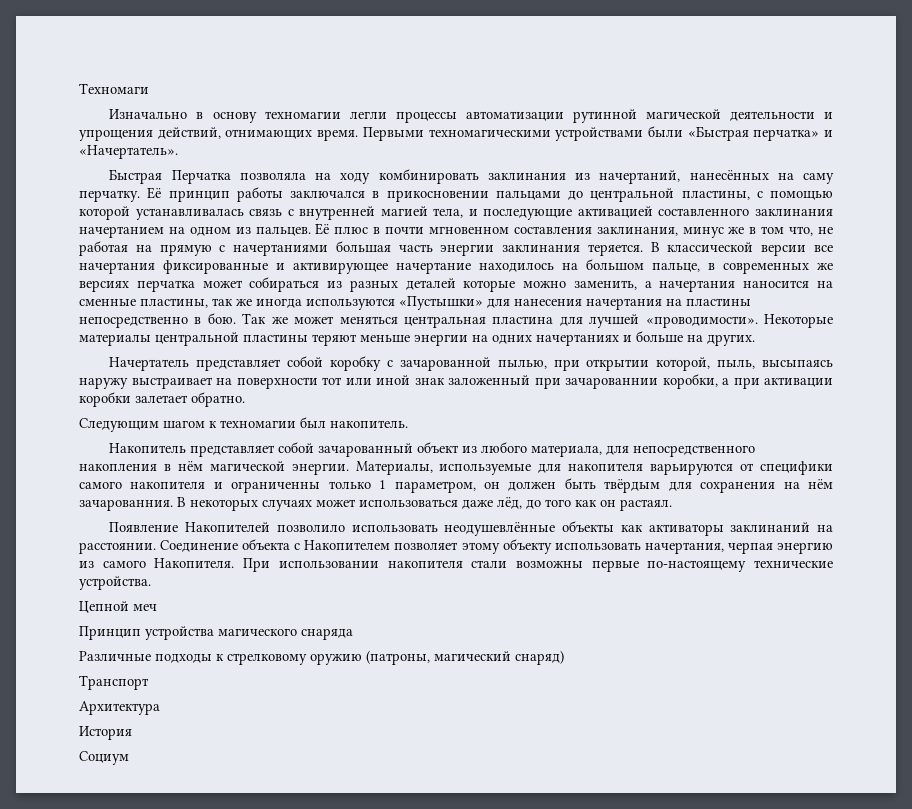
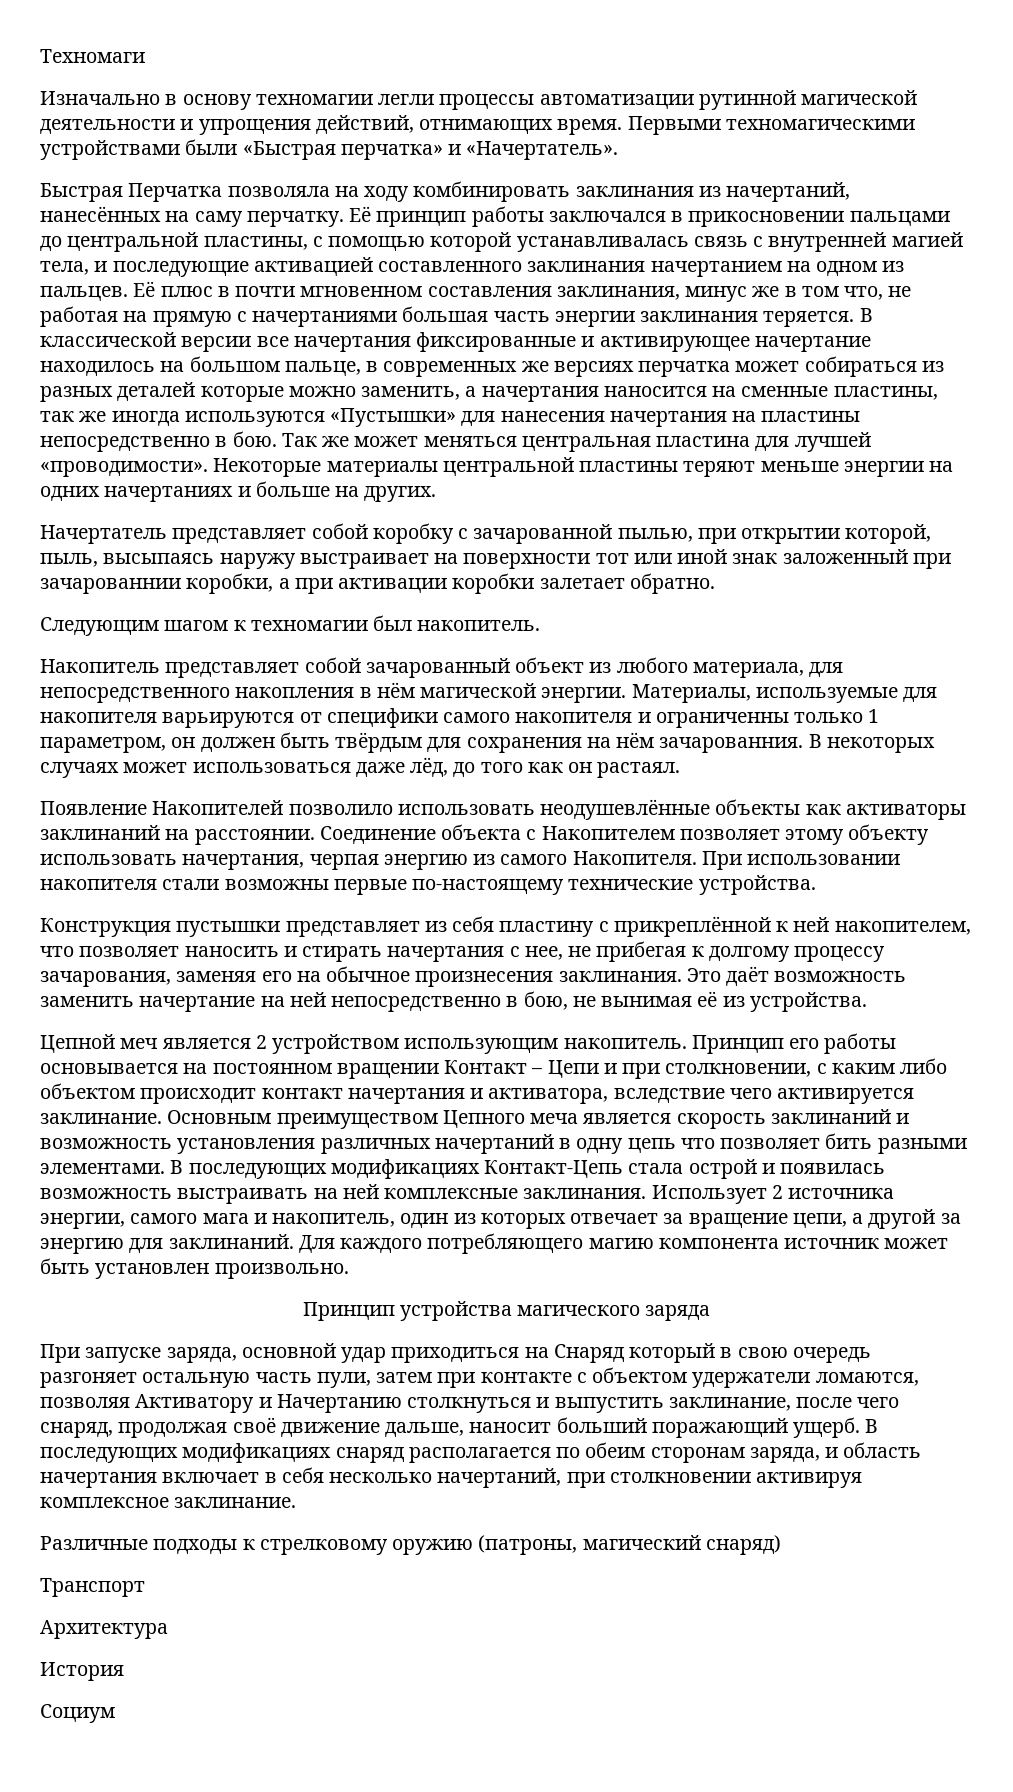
[79,601,157,614] [79,626,353,640] Цепной меч // Принцип устройства магического снаряда -> [40,916,971,937] [40,941,886,962] [40,966,907,987] [40,991,867,1012] [40,1033,897,1054] [40,1058,948,1079] [40,1083,915,1104] [40,1109,910,1129] [40,1133,967,1154] [40,1159,886,1179] [40,1184,895,1204] [40,1209,961,1229] [40,1233,949,1254] [40,1258,349,1279] [302,1301,711,1321] [40,1343,871,1363] [40,1367,919,1388] [40,1394,900,1413] [40,1417,879,1438] [40,1442,922,1463] [40,1467,863,1488] [40,1497,297,1508] Конструкция пустышки представляет из себя пластину с прикреплённой к ней накопителем, что позволяет наносить и стирать начертания с нее, не прибегая к долгому процессу зачарования, заменяя его на обычное произнесения заклинания. Это даёт возможность заменить начертание на ней непосредственно в бою, не вынимая её из устройства. // Цепной меч является 2 устройством использующим накопитель. Принцип его работы основывается на постоянном вращении Контакт – Цепи и при столкновении, с каким либо объектом происходит контакт начертания и активатора, вследствие чего активируется заклинание. Основным преимуществом Цепного меча является скорость заклинаний и возможность установления различных начертаний в одну цепь что позволяет бить разными элементами. В последующих модификациях Контакт-Цепь стала острой и появилась возможность выстраивать на ней комплексные заклинания. Использует 2 источника энергии, самого мага и накопитель, один из которых отвечает за вращение цепи, а другой за энергию для заклинаний. Для каждого потребляющего магию компонента источник может быть установлен произвольно. // Принцип устройства магического заряда // При запуске заряда, основной удар приходиться на Снаряд который в свою очередь разгоняет остальную часть пули, затем при контакте с объектом удержатели ломаются, позволяя Активатору и Начертанию столкнуться и выпустить заклинание, после чего снаряд, продолжая своё движение дальше, наносит больший поражающий ущерб. В последующих модификациях снаряд располагается по обеим сторонам заряда, и область начертания включает в себя несколько начертаний, при столкновении активируя комплексное заклинание.

